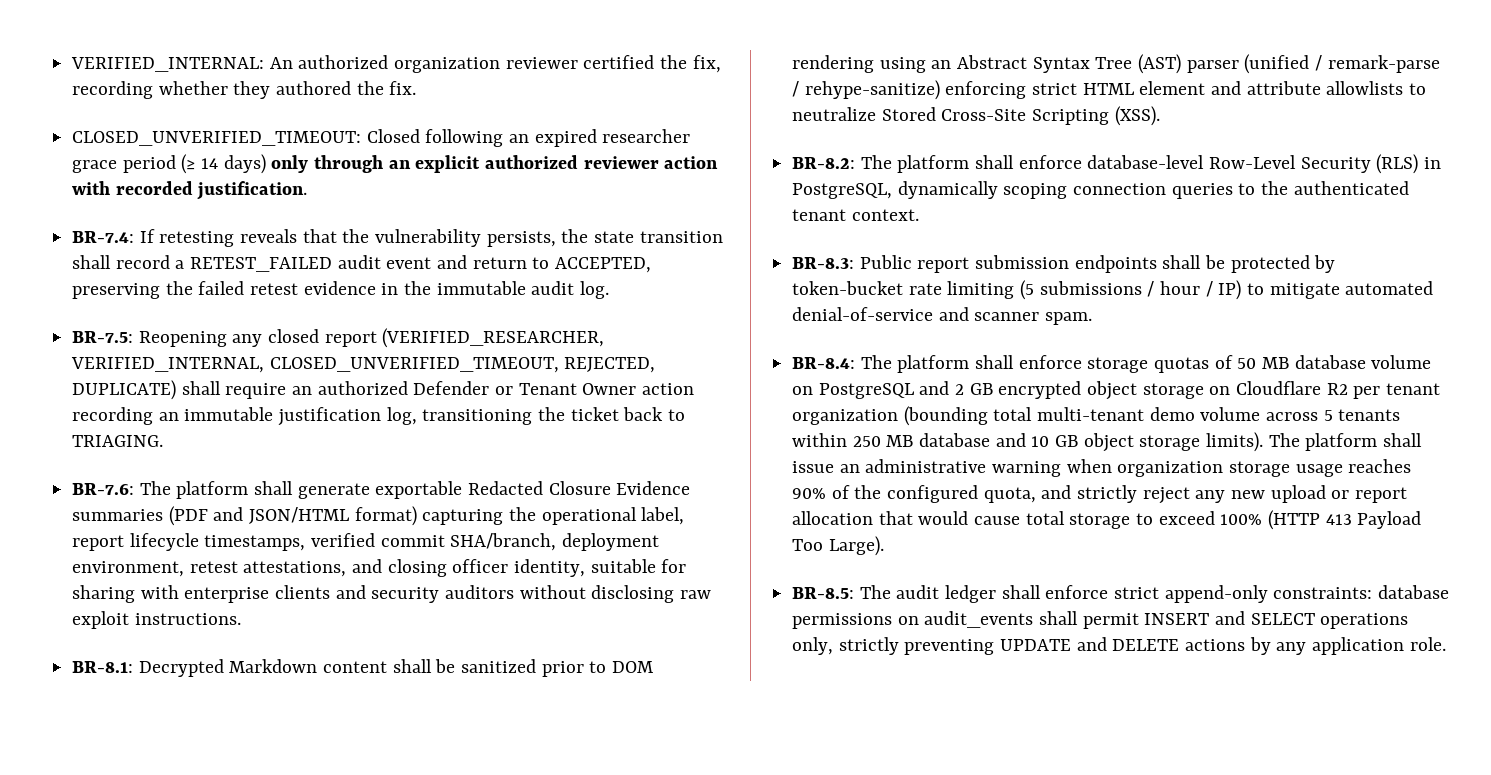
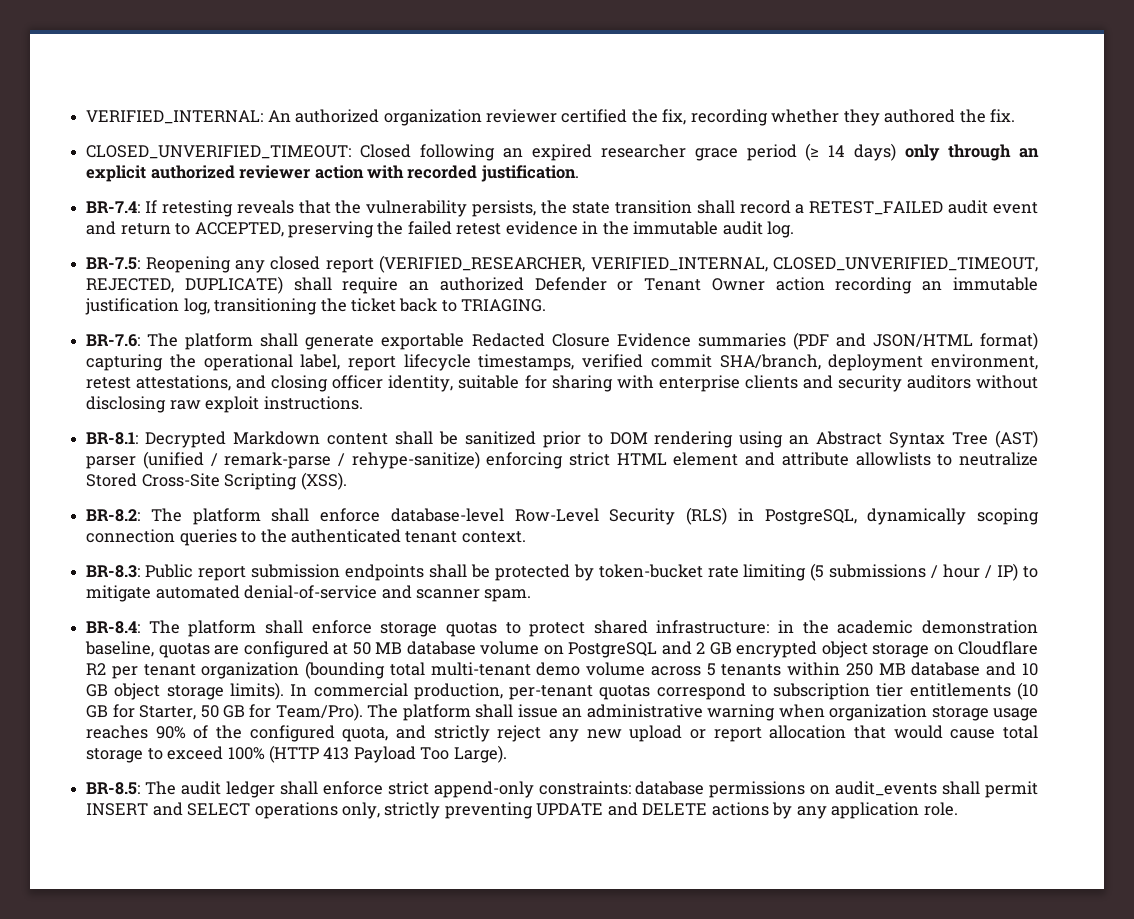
[1214,355,1233,369] of -> [505,620,1038,637] [85,641,349,658] to protect shared infrastructure: in the academic demonstration baseline, quotas are configured at
(1264, 442) none -> [290,682,1038,700] [86,703,363,721] In commercial production, per-tenant quotas correspond to subscription tier entitlements (10 GB for Starter, 50 GB for Team/Pro).

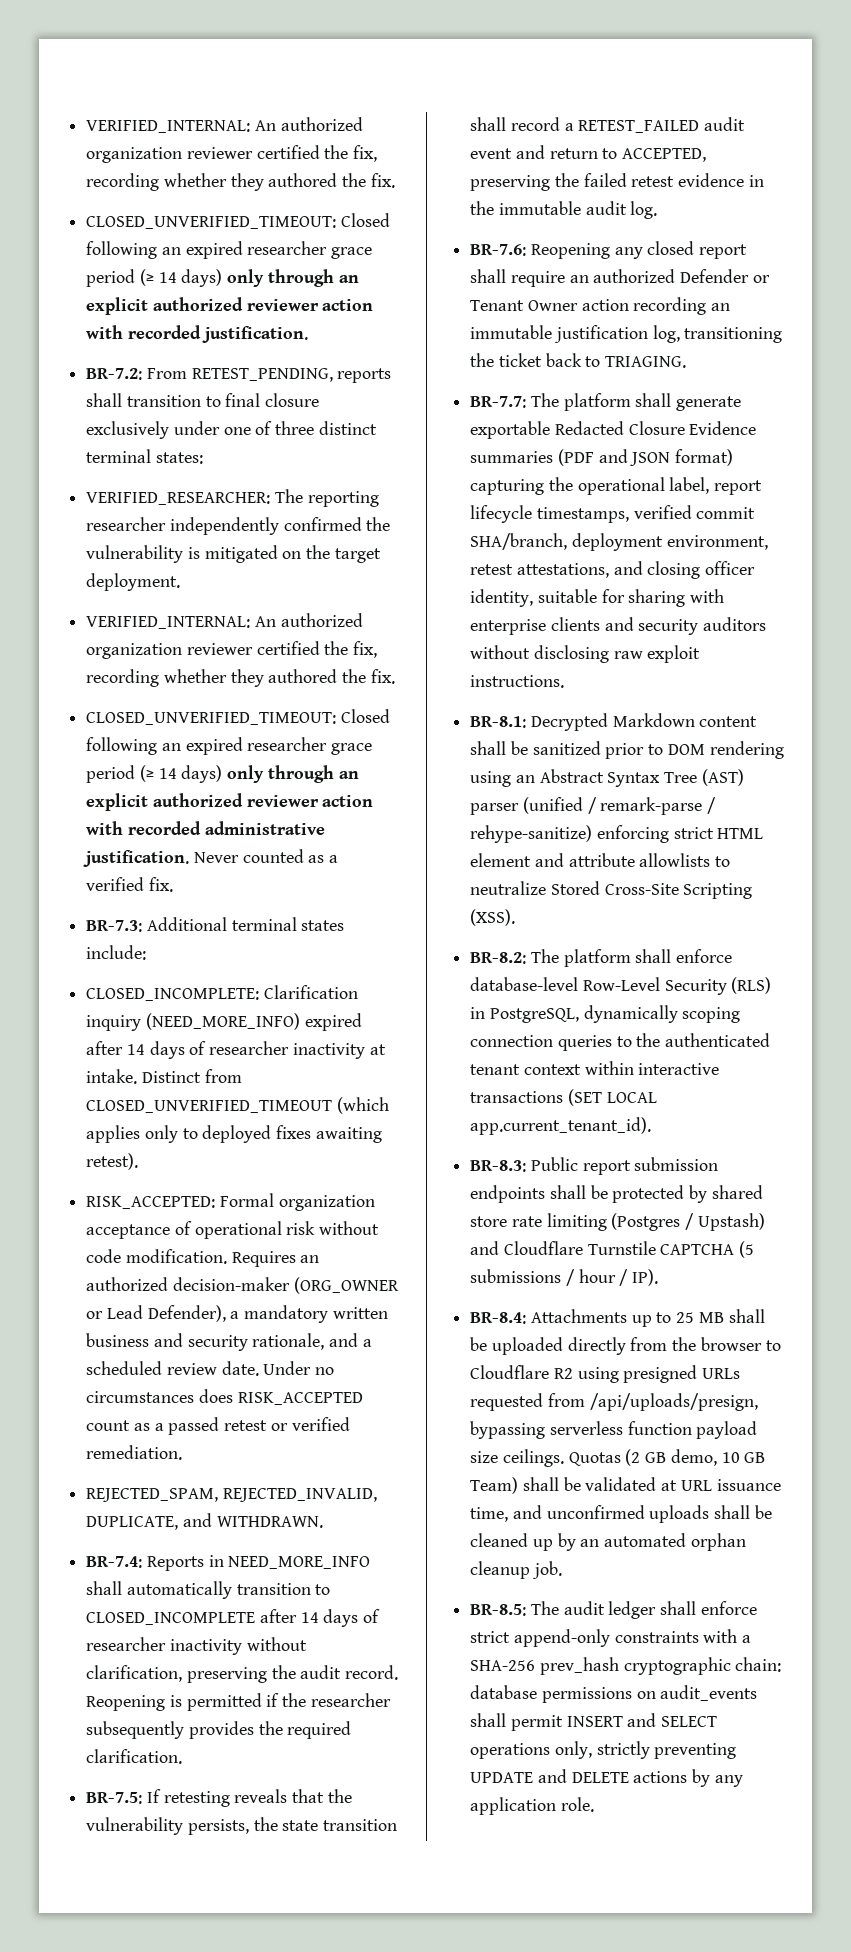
[86,201,141,213] BR-7.4: -> [86,368,392,383] [86,393,320,407] [86,421,377,439] [86,449,203,464] [86,489,379,507] [86,517,391,535] [86,545,381,563] [86,573,181,591] [86,613,363,629] [86,641,378,659] [86,669,395,687] [86,709,390,725] [86,737,373,755] [86,765,359,783] [86,793,374,811] [86,821,325,835] [83,849,339,867] [86,877,173,892] [86,917,345,932] [86,945,147,960] [86,985,358,1001] [86,1013,362,1031] [86,1041,386,1059] [86,1069,242,1084] [86,1097,389,1114] [86,1125,382,1143] [86,1153,139,1170] [86,1193,375,1211] [86,1221,380,1239] [86,1249,320,1267] [86,1277,399,1294] [86,1305,388,1323] [86,1333,372,1351] [86,1361,335,1376] [86,1389,363,1405] [86,1417,350,1435] [86,1445,183,1460] [86,1488,377,1502] [86,1513,323,1530] [86,1555,371,1571] [86,1581,331,1599] [86,1609,381,1627] [86,1637,307,1655] [86,1665,399,1683] [86,1693,391,1711] [86,1721,352,1739] [86,1749,183,1764] [86,1792,143,1804] BR-7.2: From RETEST_PENDING, reports shall transition to final closure exclusively under one of three distinct terminal states: // VERIFIED_RESEARCHER: The reporting researcher independently confirmed the vulnerability is mitigated on the target deployment. // VERIFIED_INTERNAL: An authorized organization reviewer certified the fix, recording whether they authored the fix. // CLOSED_UNVERIFIED_TIMEOUT: Closed following an expired researcher grace period (≥ 14 days) only through an explicit authorized reviewer action with recorded administrative justification. Never counted as a verified fix. // BR-7.3: Additional terminal states include: // CLOSED_INCOMPLETE: Clarification inquiry (NEED_MORE_INFO) expired after 14 days of researcher inactivity at intake. Distinct from CLOSED_UNVERIFIED_TIMEOUT (which applies only to deployed fixes awaiting retest). // RISK_ACCEPTED: Formal organization acceptance of operational risk without code modification. Requires an authorized decision-maker (ORG_OWNER or Lead Defender), a mandatory written business and security rationale, and a scheduled review date. Under no circumstances does RISK_ACCEPTED count as a passed retest or verified remediation. // REJECTED_SPAM, REJECTED_INVALID, DUPLICATE, and WITHDRAWN. // BR-7.4: Reports in NEED_MORE_INFO shall automatically transition to CLOSED_INCOMPLETE after 14 days of researcher inactivity without clarification, preserving the audit record. Reopening is permitted if the researcher subsequently provides the required clarification. // BR-7.5:
[86,257,141,270] BR-7.5: -> [470,244,527,256] BR-7.6:
[379,255,1038,273] [86,276,283,294] (VERIFIED_RESEARCHER, VERIFIED_INTERNAL, CLOSED_UNVERIFIED_TIMEOUT, REJECTED, DUPLICATE) -> (748, 251) none
[86,334,141,347] BR-7.6: -> [470,396,527,408] BR-7.7:
[872,334,973,348] JSON/HTML -> [630,452,671,466] JSON
[461,531,526,543] context. -> [523,1061,720,1075] [470,1089,657,1106] [470,1117,652,1135] context within interactive transactions (SET LOCAL app.current_tenant_id).
[598,564,807,581] token-bucket rate limiting -> [711,1185,763,1199] [470,1213,765,1231] [470,1241,735,1255] shared store rate limiting (Postgres / Upstash) and Cloudflare Turnstile CAPTCHA
[997,563,1039,581] [86,585,532,602] [86,620,1038,637] [85,641,1038,658] [86,661,1038,679] [86,682,1038,700] [86,703,1039,721] [86,725,1038,742] [86,745,507,763] IP) to mitigate automated denial-of-service and scanner spam. // BR-8.4: The platform shall enforce storage quotas to protect shared infrastructure: in the academic demonstration baseline, quotas are configured at 50 MB database volume on PostgreSQL and 2 GB encrypted object storage on Cloudflare R2 per tenant organization (bounding total multi-tenant demo volume across 5 tenants within 250 MB database and 10 GB object storage limits). In commercial production, per-tenant quotas correspond to subscription tier entitlements (10 GB for Starter, 50 GB for Team/Pro). The platform shall issue an administrative warning when organization storage usage reaches 90% of the configured quota, and strictly reject any new upload or report allocation that would cause total storage to exceed 100% (HTTP 413 Payload Too Large). -> [632,1269,659,1286] [470,1309,765,1327] [470,1337,781,1355] [470,1365,741,1383] [470,1393,758,1411] [470,1421,758,1439] [470,1449,766,1467] [470,1477,781,1494] [470,1505,772,1523] [470,1533,746,1551] [470,1561,562,1579] IP). // BR-8.4: Attachments up to 25 MB shall be uploaded directly from the browser to Cloudflare R2 using presigned URLs requested from /api/uploads/presign, bypassing serverless function payload size ceilings. Quotas (2 GB demo, 10 GB Team) shall be validated at URL issuance time, and unconfirmed uploads shall be cleaned up by an automated orphan cleanup job.
[538,781,631,795] constraints: -> [614,1629,752,1643] [470,1657,782,1675] constraints with a SHA-256 prev_hash cryptographic chain:

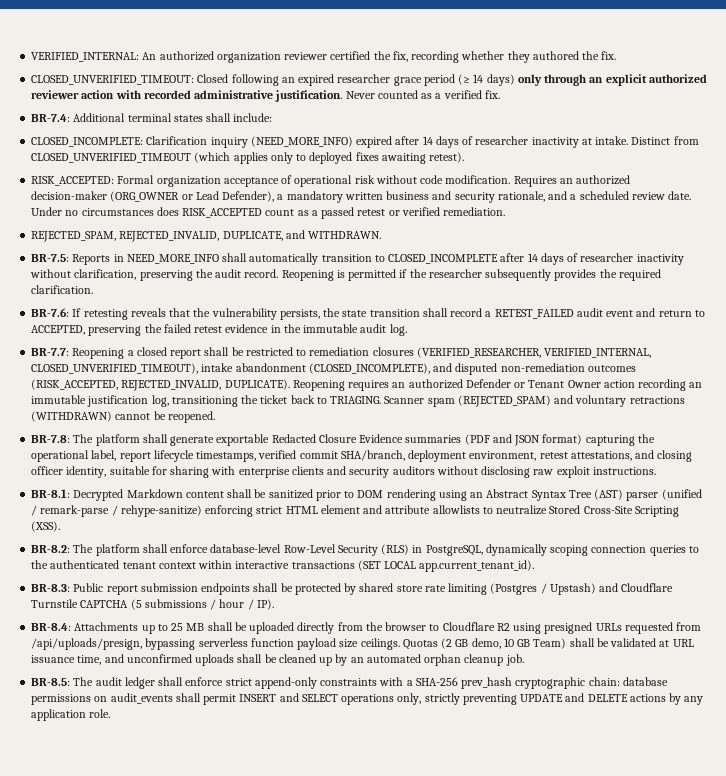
[86,213,390,229] [86,241,373,259] [86,269,359,287] [86,297,374,315] [86,325,308,343] [86,368,392,383] [86,393,320,407] [86,421,377,439] [86,449,203,464] [86,489,379,507] [86,517,391,535] [86,545,381,563] [86,573,181,591] [86,613,363,629] [86,641,378,659] [86,669,395,687] // CLOSED_UNVERIFIED_TIMEOUT: Closed following an expired researcher grace period (≥ 14 days) only through an explicit authorized reviewer action with recorded justification. // BR-7.2: From RETEST_PENDING, reports shall transition to final closure exclusively under one of three distinct terminal states: // VERIFIED_RESEARCHER: The reporting researcher independently confirmed the vulnerability is mitigated on the target deployment. // VERIFIED_INTERNAL: An authorized organization reviewer certified the fix, recording whether they authored the fix. -> (617, 55) none
[86,920,143,932] BR-7.3: -> [31,114,71,122] BR-7.4:
(345, 925) none -> [206,113,232,122] shall
[86,1556,143,1568] BR-7.4: -> [31,254,70,262] BR-7.5:
[86,1792,143,1804] BR-7.5: -> [31,308,70,317] BR-7.6:
[470,241,748,259] [470,269,565,287] BR-7.6: Reopening any closed report shall require -> [31,347,652,359] [31,363,636,375] [31,379,390,391] BR-7.7: Reopening a closed report shall be restricted to remediation closures (VERIFIED_RESEARCHER, VERIFIED_INTERNAL, CLOSED_UNVERIFIED_TIMEOUT), intake abandonment (CLOSED_INCOMPLETE), and disputed non-remediation outcomes (RISK_ACCEPTED, REJECTED_INVALID, DUPLICATE). Reopening requires
[470,396,527,408] // BR-7.7: -> [384,395,685,407] [31,411,215,423] [31,435,71,443] Scanner spam (REJECTED_SPAM) and voluntary retractions (WITHDRAWN) cannot be reopened. // BR-7.8:

